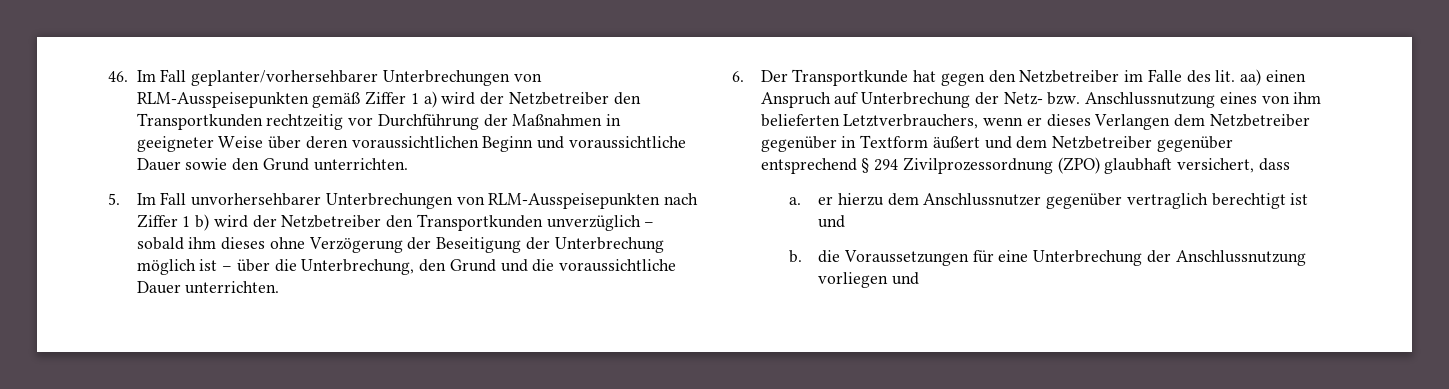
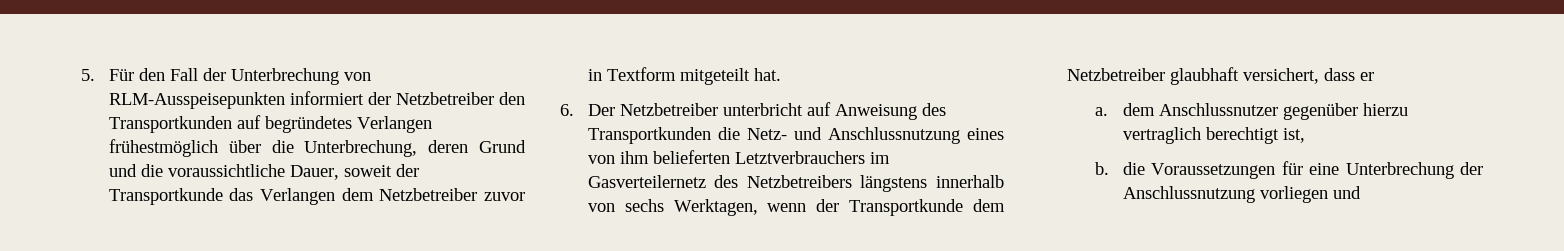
[108,69,542,86] [136,91,641,108] [136,113,622,130] [136,136,686,152] [136,158,408,171] [108,192,699,209] [136,214,655,231] [136,237,664,253] [136,259,233,275] 46. Im Fall geplanter/vorhersehbarer Unterbrechungen von RLM-Ausspeisepunkten gemäß Ziffer 1 a) wird der Netzbetreiber den Transportkunden rechtzeitig vor Durchführung der Maßnahmen in geeigneter Weise über deren voraussichtlichen Beginn und voraussichtliche Dauer sowie den Grund unterrichten. // 5. Im Fall unvorhersehbarer Unterbrechungen von RLM-Ausspeisepunkten nach Ziffer 1 b) wird der Netzbetreiber den Transportkunden unverzüglich – sobald ihm dieses ohne Verzögerung der Beseitigung der Unterbrechung möglich ist – -> [81,68,371,85] [108,91,525,109] [108,115,432,133] [108,139,218,157] 5. Für den Fall der Unterbrechung von RLM-Ausspeisepunkten informiert der Netzbetreiber den Transportkunden auf begründetes Verlangen frühestmöglich
[419,259,447,272] den -> [428,140,469,153] deren
[136,281,280,294] [732,69,1306,86] [760,92,1081,108] Dauer unterrichten. // 6. Der Transportkunde hat gegen den Netzbetreiber im Falle des lit. aa) einen Anspruch auf Unterbrechung der Netz- bzw. -> [289,164,419,180] [108,188,525,205] [587,67,781,85] [560,102,946,120] [587,127,822,144] Dauer, soweit der Transportkunde das Verlangen dem Netzbetreiber zuvor in Textform mitgeteilt hat. // 6. Der Netzbetreiber unterbricht auf Anweisung des Transportkunden die Netz- und
[843,114,1310,130] [760,135,1233,152] [760,157,1100,174] Letztverbrauchers, wenn er dieses Verlangen dem Netzbetreiber gegenüber in Textform äußert und dem Netzbetreiber gegenüber entsprechend § 294 Zivilprozessordnung (ZPO) -> [734,151,890,164] [587,175,1004,192] [587,199,1005,216] [1066,68,1165,81] Letztverbrauchers im Gasverteilernetz des Netzbetreibers längstens innerhalb von sechs Werktagen, wenn der Transportkunde dem Netzbetreiber
(1290, 164) none -> [1359,72,1374,81] er
[818,193,884,206] er hierzu -> (1108, 111) none
(1123, 201) none -> [1362,103,1408,116] hierzu
[1290,193,1309,205] [818,215,846,228] ist und -> [1282,128,1305,143] ist,

